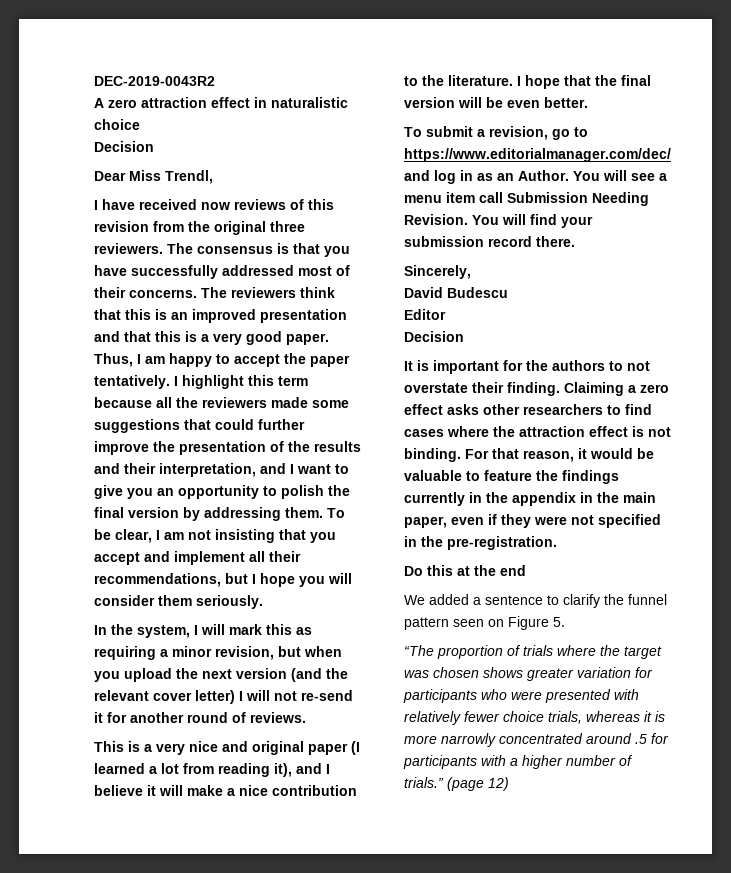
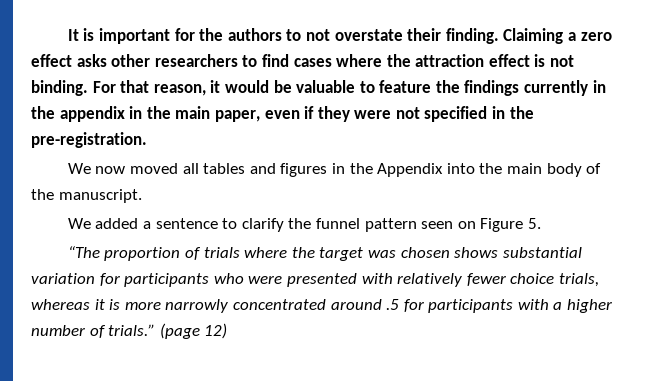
[94,76,215,86] [94,97,348,108] [94,119,140,130] [94,141,154,152] [94,170,213,184] [94,199,334,210] [94,221,305,235] [94,243,350,257] [94,265,350,279] [94,287,335,298] [94,309,347,323] [94,331,329,345] [94,353,350,367] [94,375,308,389] [94,397,349,408] [94,419,305,433] [94,441,361,455] [94,463,349,477] [94,485,350,499] [94,507,345,521] [94,529,336,543] [94,551,301,565] [94,573,352,587] [94,595,263,609] [94,624,312,638] [94,646,342,660] [94,668,348,682] [94,690,353,704] [94,712,306,723] [94,741,360,755] [94,763,330,777] [94,785,357,796] [404,75,651,89] [404,97,588,108] [404,126,588,140] [404,148,671,162] [404,170,667,184] [404,192,649,206] [404,214,593,228] [404,236,575,247] [404,265,471,279] [404,287,508,298] [404,309,446,320] [404,331,464,342] DEC-2019-0043R2 // A zero attraction effect in naturalistic choice // Decision // Dear Miss Trendl, // I have received now reviews of this revision from the original three reviewers. The consensus is that you have successfully addressed most of their concerns. The reviewers think that this is an improved presentation and that this is a very good paper. Thus, I am happy to accept the paper tentatively. I highlight this term because all the reviewers made some suggestions that could further improve the presentation of the results and their interpretation, and I want to give you an opportunity to polish the final version by addressing them. To be clear, I am not insisting that you accept and implement all their recommendations, but I hope you will consider them seriously. // In the system, I will mark this as requiring a minor revision, but when you upload the next version (and the relevant cover letter) I will not re-send it for another round of reviews. // This is a very nice and original paper (I learned a lot from reading it), and I believe it will make a nice contribution to the literature. I hope that the final version will be even better. // To submit a revision, go to https://www.editorialmanager.com/dec/ and log in as an Author. You will see a menu item call Submission Needing Revision. You will find your submission record there. // Sincerely, // David Budescu // Editor // Decision // -> (67, 35) none
[404,565,526,576] Do this at the end -> [67,163,602,177] [31,189,142,203] We now moved all tables and figures in the Appendix into the main body of the manuscript.
[527,668,574,681] greater -> [502,247,582,258] substantial

